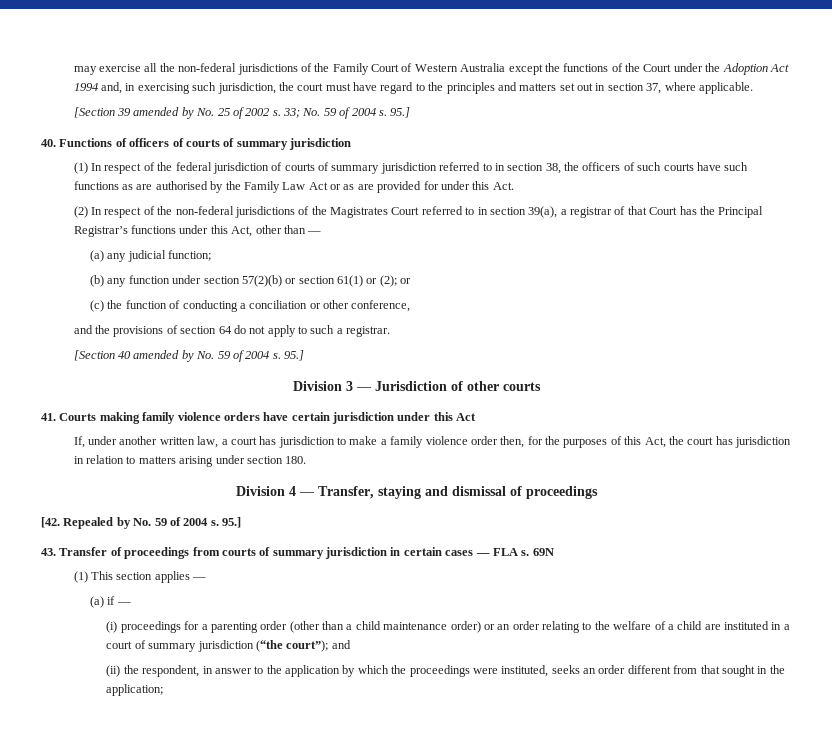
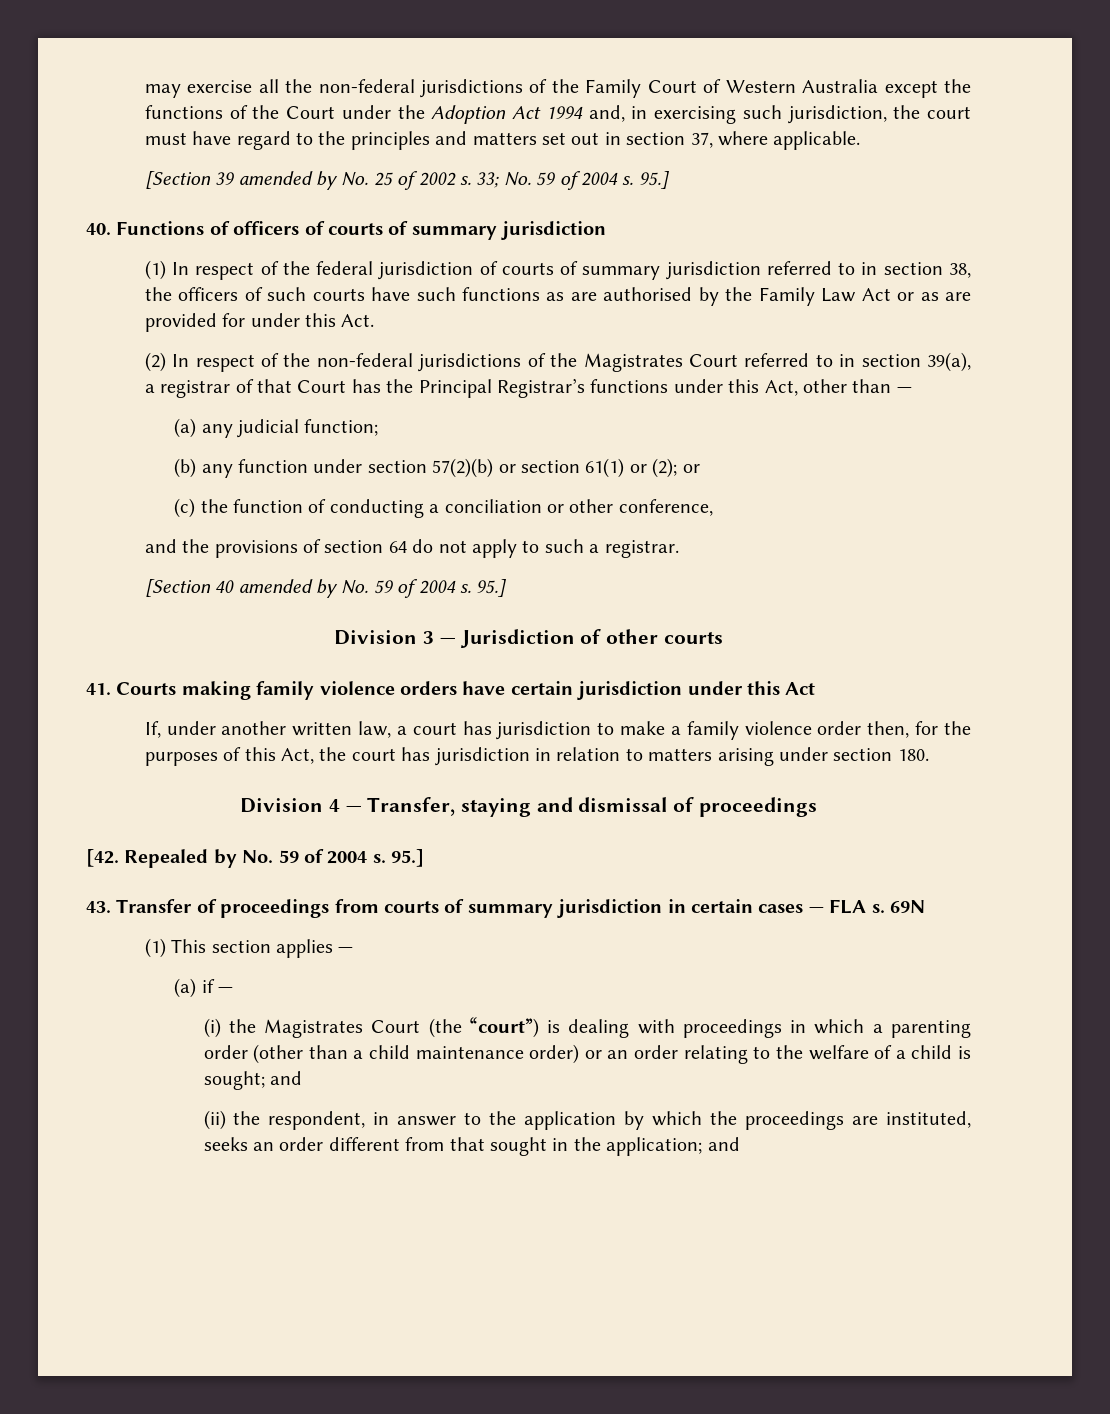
[120,621,200,633] proceedings for -> [228,1017,865,1038] the Magistrates Court (the “court”) is dealing with proceedings in which
[704,621,790,630] [106,640,329,652] are instituted in a court of summary jurisdiction (“the court”); -> [958,1046,972,1059] [203,1071,265,1090] is sought;
[472,668,498,674] were -> [852,1116,879,1125] are
(164, 690) none -> [707,1137,740,1151] and

